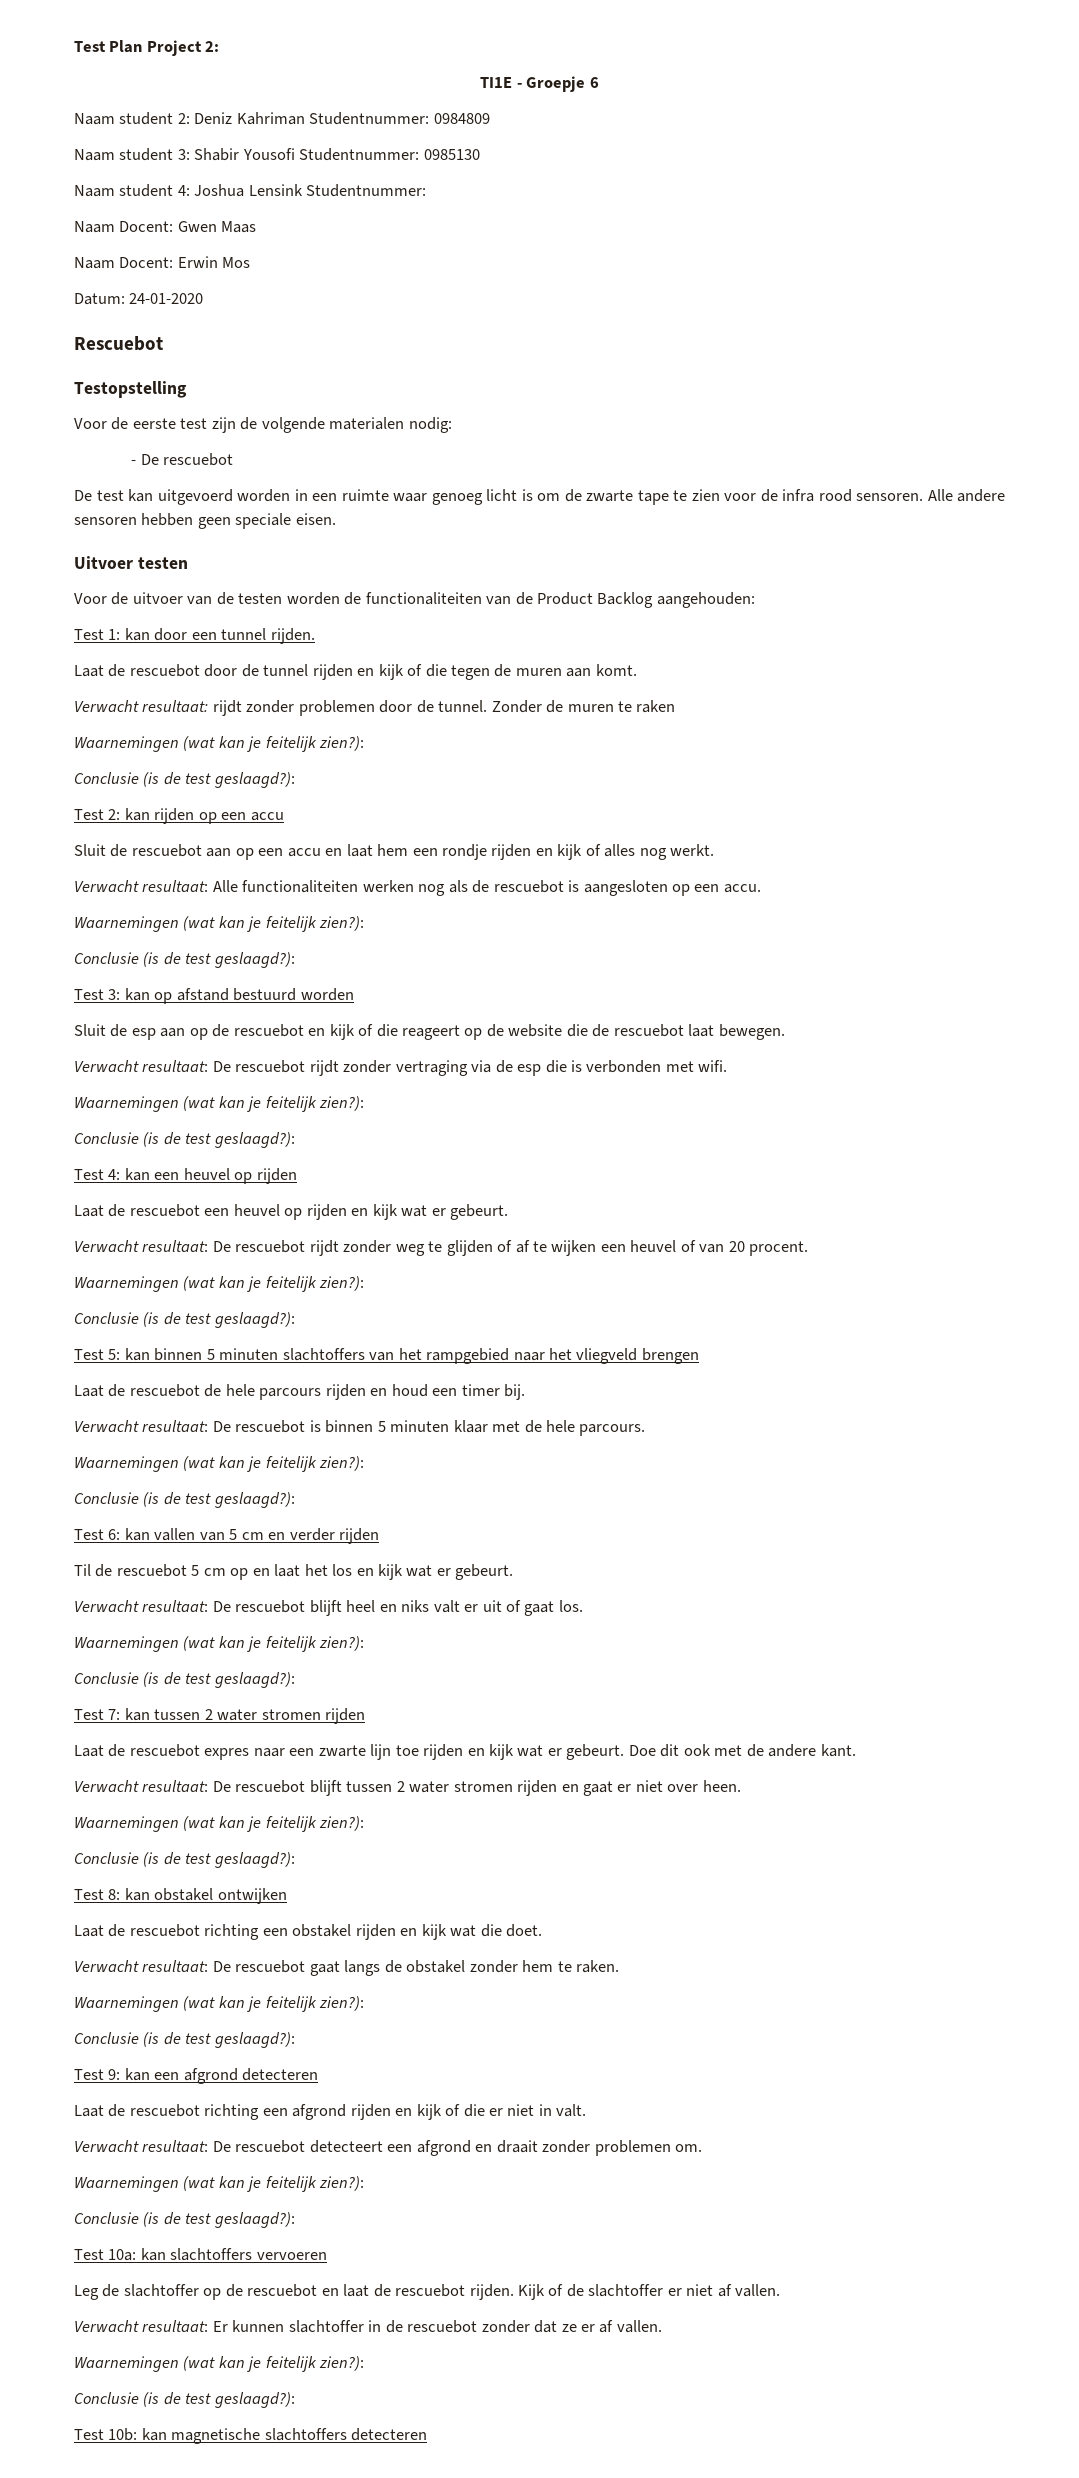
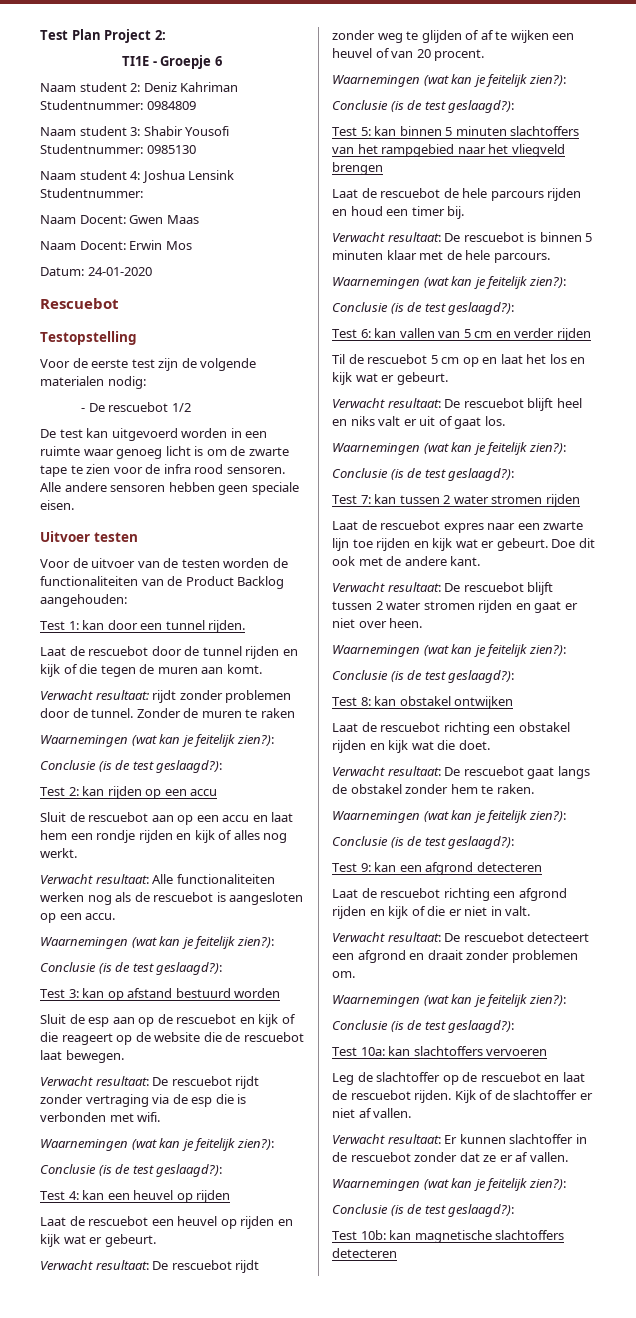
(234, 459) none -> [171,403,191,412] 1/2

